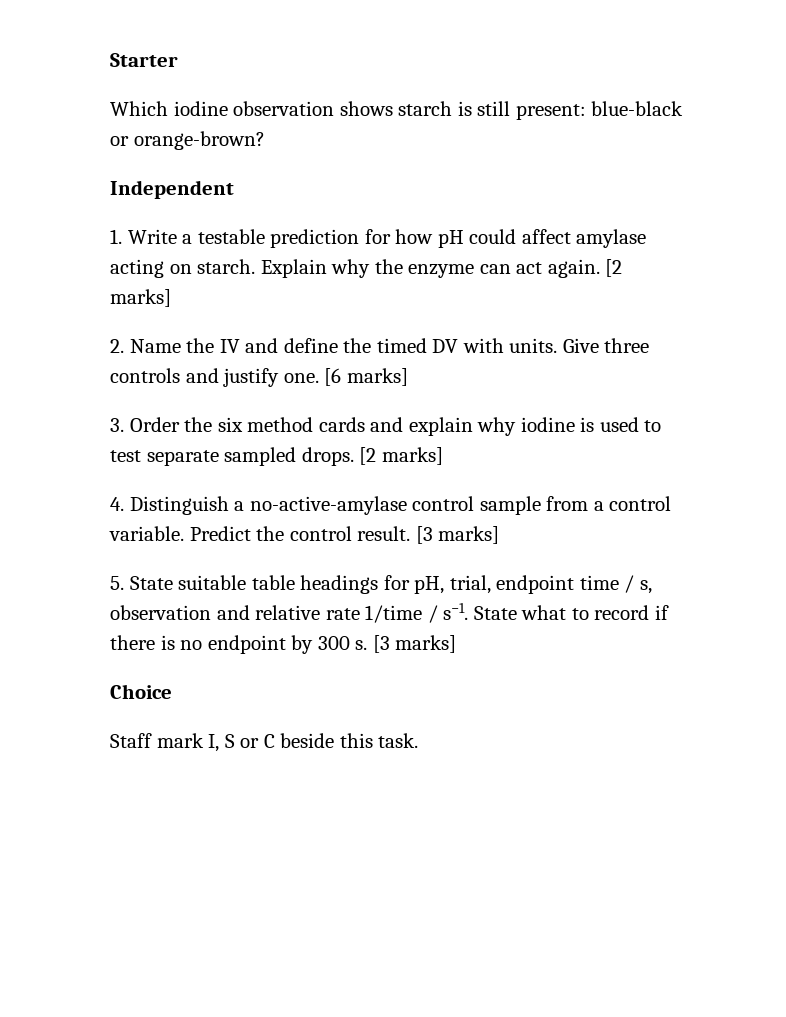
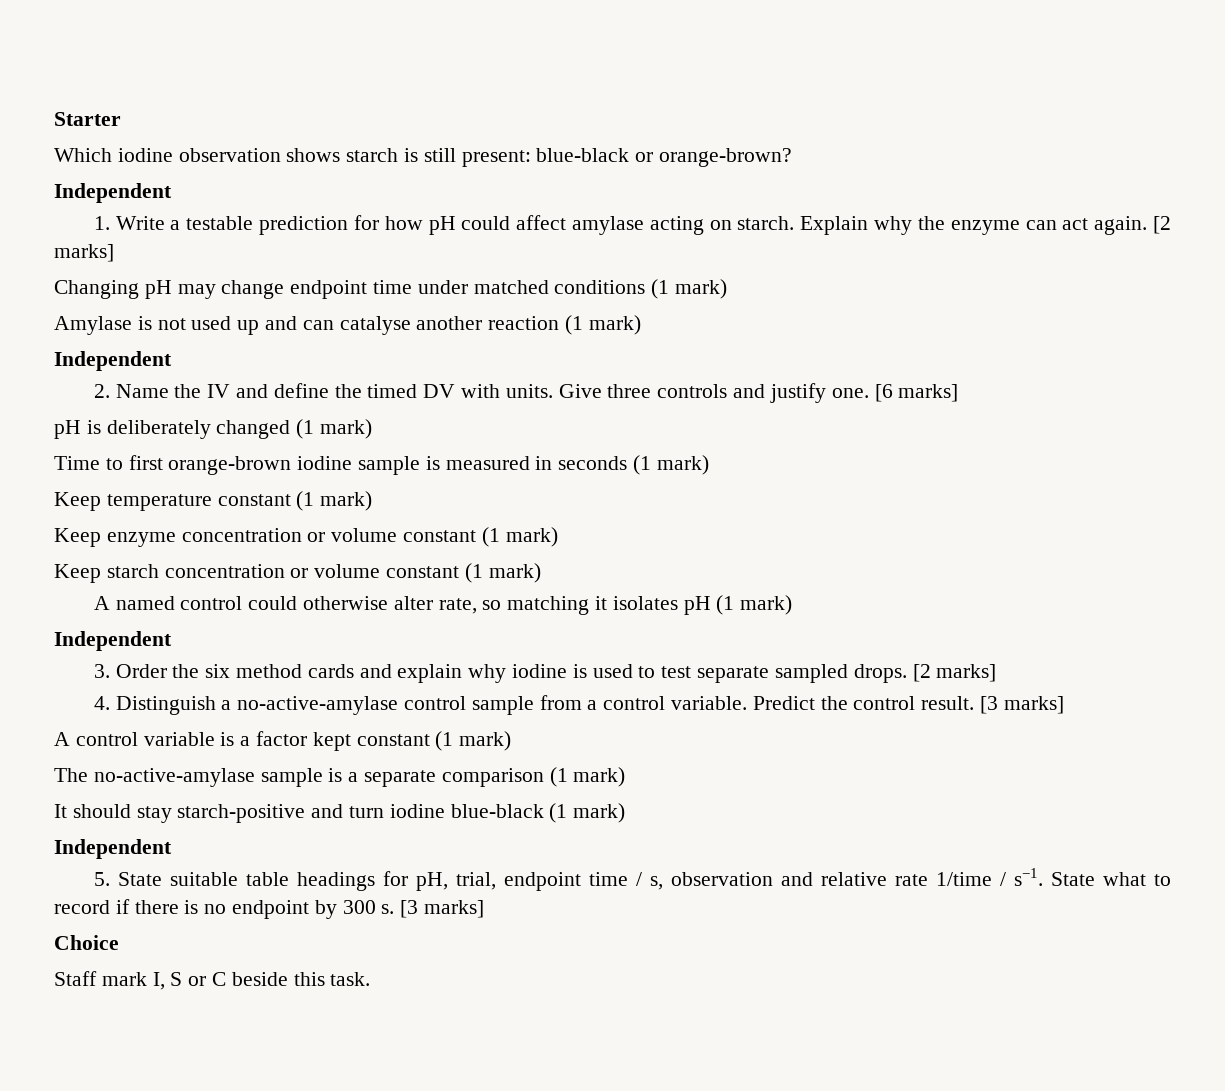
(171, 298) none -> [54,279,728,299] [54,315,641,335] [54,351,172,371] // Changing pH may change endpoint time under matched conditions (1 mark) // Amylase is not used up and can catalyse another reaction (1 mark) // Independent
(408, 377) none -> [54,419,373,439] [54,455,709,475] [54,491,373,511] [54,527,558,547] [54,563,541,583] [93,595,793,615] [54,631,172,651] // pH is deliberately changed (1 mark) // Time to first orange-brown iodine sample is measured in seconds (1 mark) // Keep temperature constant (1 mark) // Keep enzyme concentration or volume constant (1 mark) // Keep starch concentration or volume constant (1 mark) // A named control could otherwise alter rate, so matching it isolates pH (1 mark) // Independent
(500, 535) none -> [54,731,512,751] [54,767,626,787] [54,803,626,823] [54,839,172,859] // A control variable is a factor kept constant (1 mark) // The no-active-amylase sample is a separate comparison (1 mark) // It should stay starch-positive and turn iodine blue-black (1 mark) // Independent

